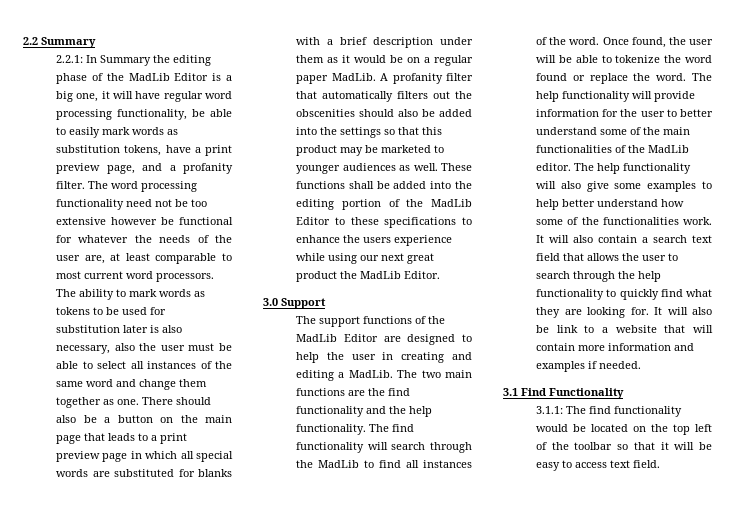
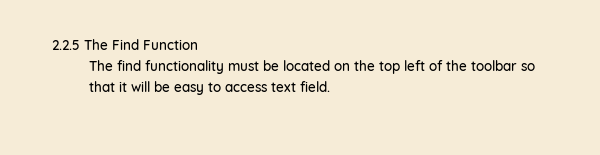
[23,37,96,48] [56,55,212,66] [56,73,232,84] [56,91,232,102] [56,109,232,120] [56,127,179,138] [56,145,232,156] [56,163,233,174] [56,181,198,192] [56,199,208,210] [56,217,233,225] [56,235,232,243] [56,253,232,264] [56,271,215,282] [56,289,206,300] [56,307,167,315] [56,325,183,333] [56,343,232,354] [56,361,232,369] [56,379,208,390] [56,397,212,408] [56,415,232,423] [56,433,188,444] [56,451,233,462] [56,469,232,477] [296,37,473,48] [296,55,473,66] [296,73,473,84] [296,91,472,102] [296,109,472,117] [296,127,443,138] [296,145,445,156] [296,163,472,174] [296,181,472,189] [296,199,472,210] [296,217,472,228] [296,235,453,246] [296,253,435,264] [296,271,441,282] [263,298,326,309] [296,316,446,327] [296,334,472,345] [296,352,472,363] [296,370,472,381] [296,388,411,396] [296,406,433,417] [296,424,415,435] [296,442,472,453] [296,460,472,468] [536,37,713,48] [536,55,712,63] [536,73,712,84] [536,91,696,102] [536,109,713,117] [536,127,691,135] [536,145,690,153] [536,163,692,174] [536,181,712,192] [536,199,685,210] [536,217,712,225] [536,235,712,243] [536,253,679,261] [536,271,662,282] [536,289,712,300] [536,307,712,318] [536,325,713,333] [536,343,695,351] [536,361,642,372] [503,388,624,399] [536,406,683,417] [536,424,569,432] 2.2 Summary // 2.2.1: In Summary the editing phase of the MadLib Editor is a big one, it will have regular word processing functionality, be able to easily mark words as substitution tokens, have a print preview page, and a profanity filter. The word processing functionality need not be too extensive however be functional for whatever the needs of the user are, at least comparable to most current word processors. The ability to mark words as tokens to be used for substitution later is also necessary, also the user must be able to select all instances of the same word and change them together as one. There should also be a button on the main page that leads to a print preview page in which all special words are substituted for blanks with a brief description under them as it would be on a regular paper MadLib. A profanity filter that automatically filters out the obscenities should also be added into the settings so that this product may be marketed to younger audiences as well. These functions shall be added into the editing portion of the MadLib Editor to these specifications to enhance the users experience while using our next great product the MadLib Editor. // 3.0 Support // The support functions of the MadLib Editor are designed to help the user in creating and editing a MadLib. The two main functions are the find functionality and the help functionality. The find functionality will search through the MadLib to find all instances of the word. Once found, the user will be able to tokenize the word found or replace the word. The help functionality will provide information for the user to better understand some of the main functionalities of the MadLib editor. The help functionality will also give some examples to help better understand how some of the functionalities work. It will also contain a search text field that allows the user to search through the help functionality to quickly find what they are looking for. It will also be link to a website that will contain more information and examples if needed. // 3.1 Find Functionality // 3.1.1: The find functionality would -> [52,39,198,50] [89,60,260,74] 2.2.5 The Find Function // The find functionality must

